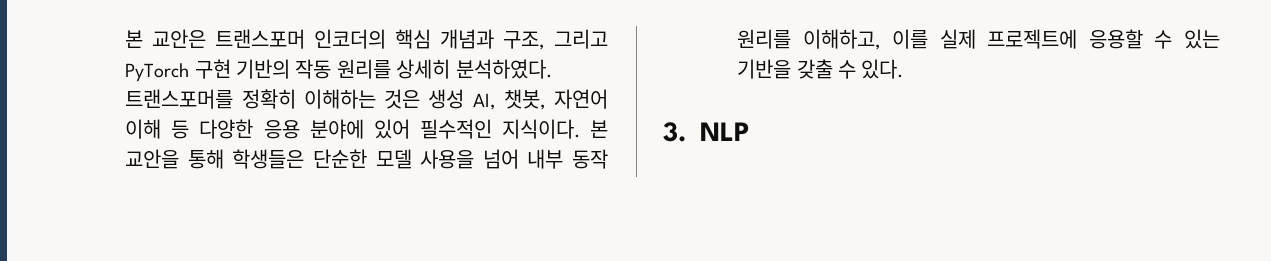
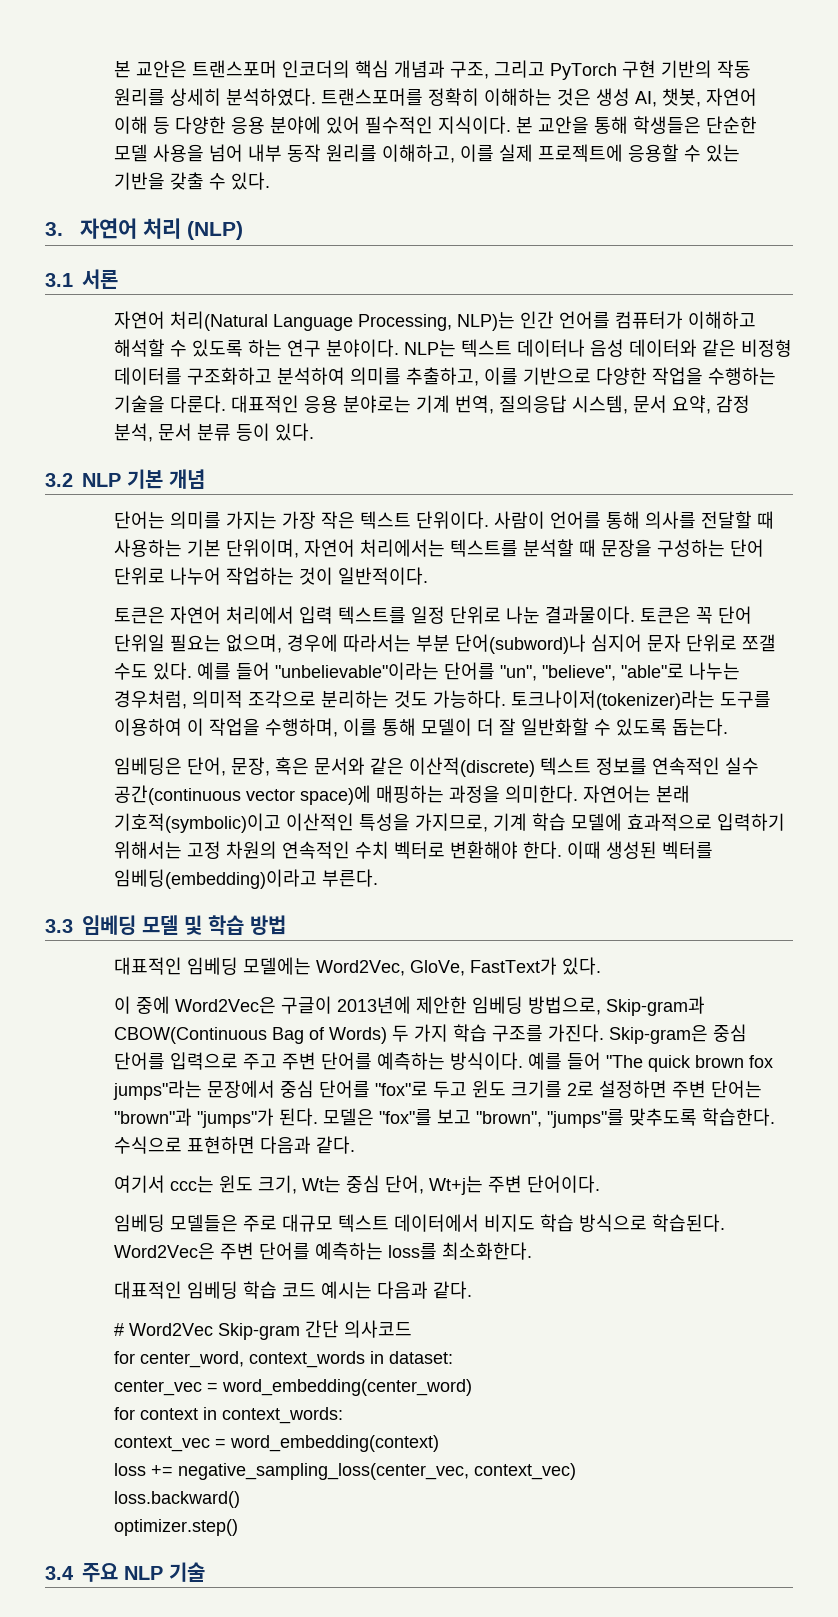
[700,122,750,141] NLP -> [79,218,243,240] [45,269,118,289] [114,311,757,331] [114,339,793,357] [114,367,777,386] [114,395,751,414] [114,423,315,442] [45,469,205,489] [114,511,775,529] [114,539,765,558] [114,567,429,585] [114,606,753,624] [114,634,777,654] [114,662,741,681] [114,690,772,710] [114,718,729,737] [114,757,760,777] [114,785,691,805] [114,813,786,833] [114,841,714,859] [114,869,379,889] [45,915,286,935] [114,957,602,976] [114,996,706,1016] [114,1024,748,1044] [114,1052,774,1072] [113,1080,763,1100] [114,1108,776,1128] [114,1136,356,1154] [114,1175,601,1195] [114,1214,726,1232] [114,1242,533,1260] [114,1281,473,1299] [114,1320,413,1340] [114,1351,454,1368] [114,1379,473,1396] [114,1407,344,1424] [114,1435,440,1452] [114,1463,577,1480] [114,1491,241,1508] [114,1519,239,1536] [45,1562,205,1582] 자연어 처리 (NLP) // 3.1 서론 // 자연어 처리(Natural Language Processing, NLP)는 인간 언어를 컴퓨터가 이해하고 해석할 수 있도록 하는 연구 분야이다. NLP는 텍스트 데이터나 음성 데이터와 같은 비정형 데이터를 구조화하고 분석하여 의미를 추출하고, 이를 기반으로 다양한 작업을 수행하는 기술을 다룬다. 대표적인 응용 분야로는 기계 번역, 질의응답 시스템, 문서 요약, 감정 분석, 문서 분류 등이 있다. // 3.2 NLP 기본 개념 // 단어는 의미를 가지는 가장 작은 텍스트 단위이다. 사람이 언어를 통해 의사를 전달할 때 사용하는 기본 단위이며, 자연어 처리에서는 텍스트를 분석할 때 문장을 구성하는 단어 단위로 나누어 작업하는 것이 일반적이다. // 토큰은 자연어 처리에서 입력 텍스트를 일정 단위로 나눈 결과물이다. 토큰은 꼭 단어 단위일 필요는 없으며, 경우에 따라서는 부분 단어(subword)나 심지어 문자 단위로 쪼갤 수도 있다. 예를 들어 "unbelievable"이라는 단어를 "un", "believe", "able"로 나누는 경우처럼, 의미적 조각으로 분리하는 것도 가능하다. 토크나이저(tokenizer)라는 도구를 이용하여 이 작업을 수행하며, 이를 통해 모델이 더 잘 일반화할 수 있도록 돕는다. // 임베딩은 단어, 문장, 혹은 문서와 같은 이산적(discrete) 텍스트 정보를 연속적인 실수 공간(continuous vector space)에 매핑하는 과정을 의미한다. 자연어는 본래 기호적(symbolic)이고 이산적인 특성을 가지므로, 기계 학습 모델에 효과적으로 입력하기 위해서는 고정 차원의 연속적인 수치 벡터로 변환해야 한다. 이때 생성된 벡터를 임베딩(embedding)이라고 부른다. // 3.3 임베딩 모델 및 학습 방법 // 대표적인 임베딩 모델에는 Word2Vec, GloVe, FastText가 있다. // 이 중에 Word2Vec은 구글이 2013년에 제안한 임베딩 방법으로, Skip-gram과 CBOW(Continuous Bag of Words) 두 가지 학습 구조를 가진다. Skip-gram은 중심 단어를 입력으로 주고 주변 단어를 예측하는 방식이다. 예를 들어 "The quick brown fox jumps"라는 문장에서 중심 단어를 "fox"로 두고 윈도 크기를 2로 설정하면 주변 단어는 "brown"과 "jumps"가 된다. 모델은 "fox"를 보고 "brown", "jumps"를 맞추도록 학습한다. 수식으로 표현하면 다음과 같다. // 여기서 ccc는 윈도 크기, Wt는 중심 단어, Wt+j는 주변 단어이다. // 임베딩 모델들은 주로 대규모 텍스트 데이터에서 비지도 학습 방식으로 학습된다. Word2Vec은 주변 단어를 예측하는 loss를 최소화한다. // 대표적인 임베딩 학습 코드 예시는 다음과 같다. // # Word2Vec Skip-gram 간단 의사코드 // for center_word, context_words in dataset: // center_vec = word_embedding(center_word) // for context in context_words: // context_vec = word_embedding(context) // loss += negative_sampling_loss(center_vec, context_vec) // loss.backward() // optimizer.step() // 3.4 주요 NLP 기술

